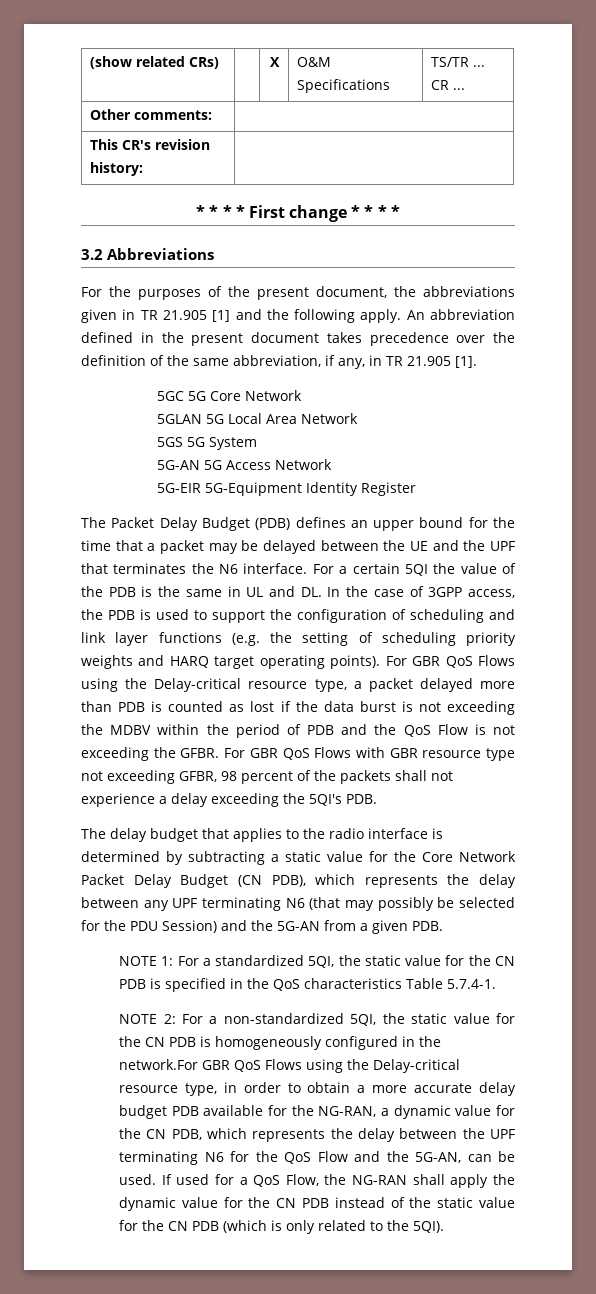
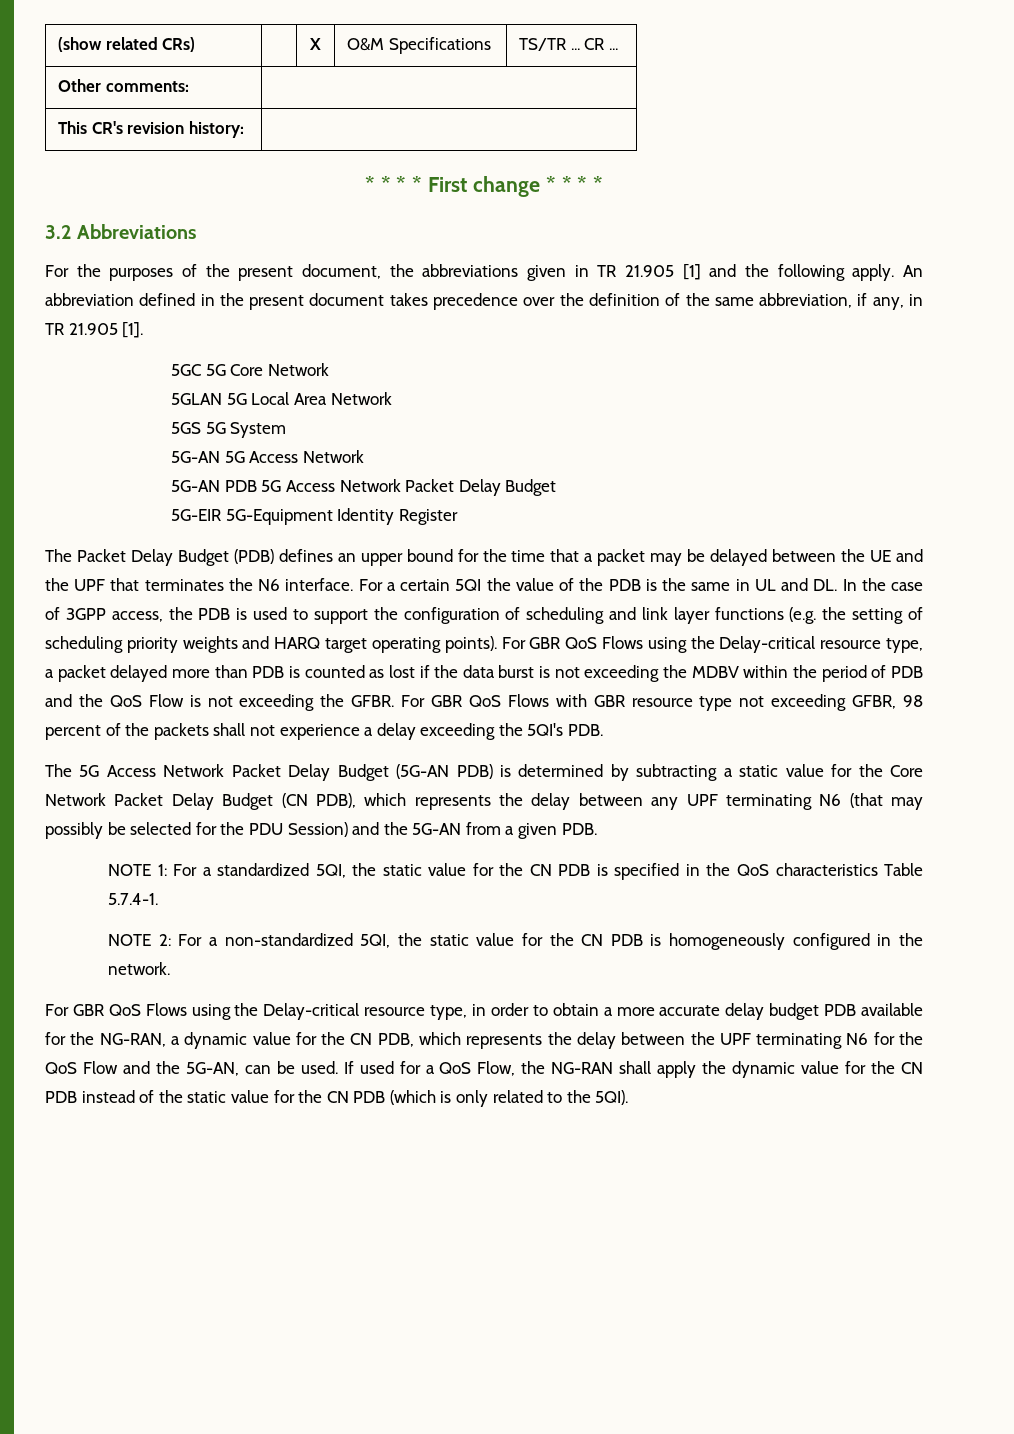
(333, 464) none -> [171,479,557,496] // 5G-AN PDB 5G Access Network Packet Delay Budget
[110,828,428,842] delay budget that applies to the radio interface -> [79,764,493,781] 5G Access Network Packet Delay Budget (5G-AN PDB)
[119,1059,199,1070] network.For -> [108,962,171,975] [45,1004,69,1016] network. // For

